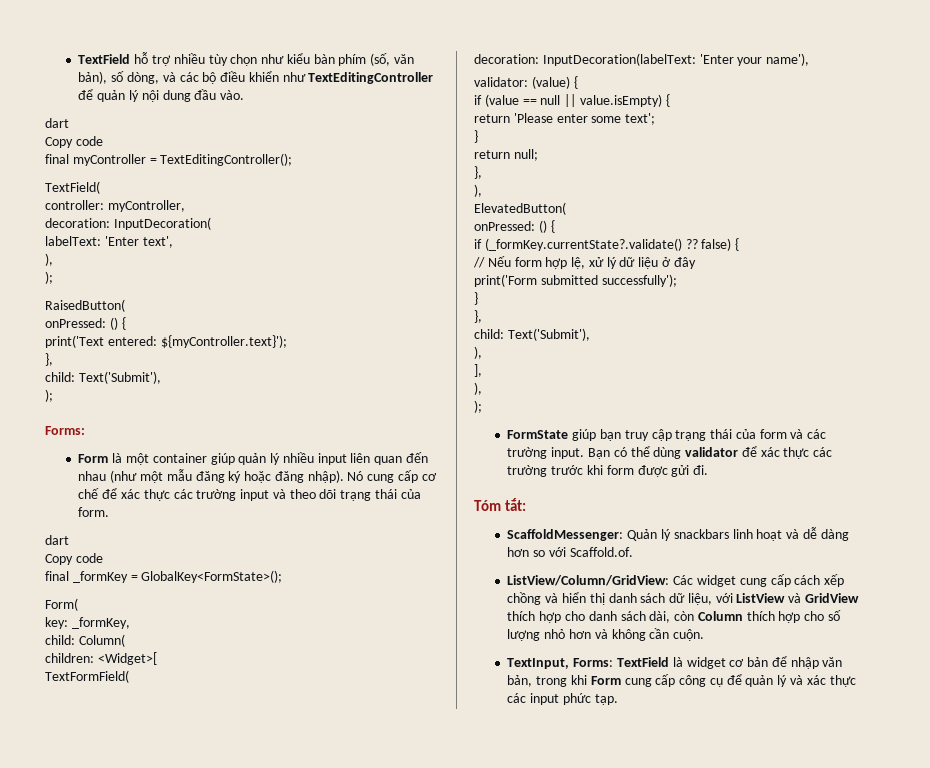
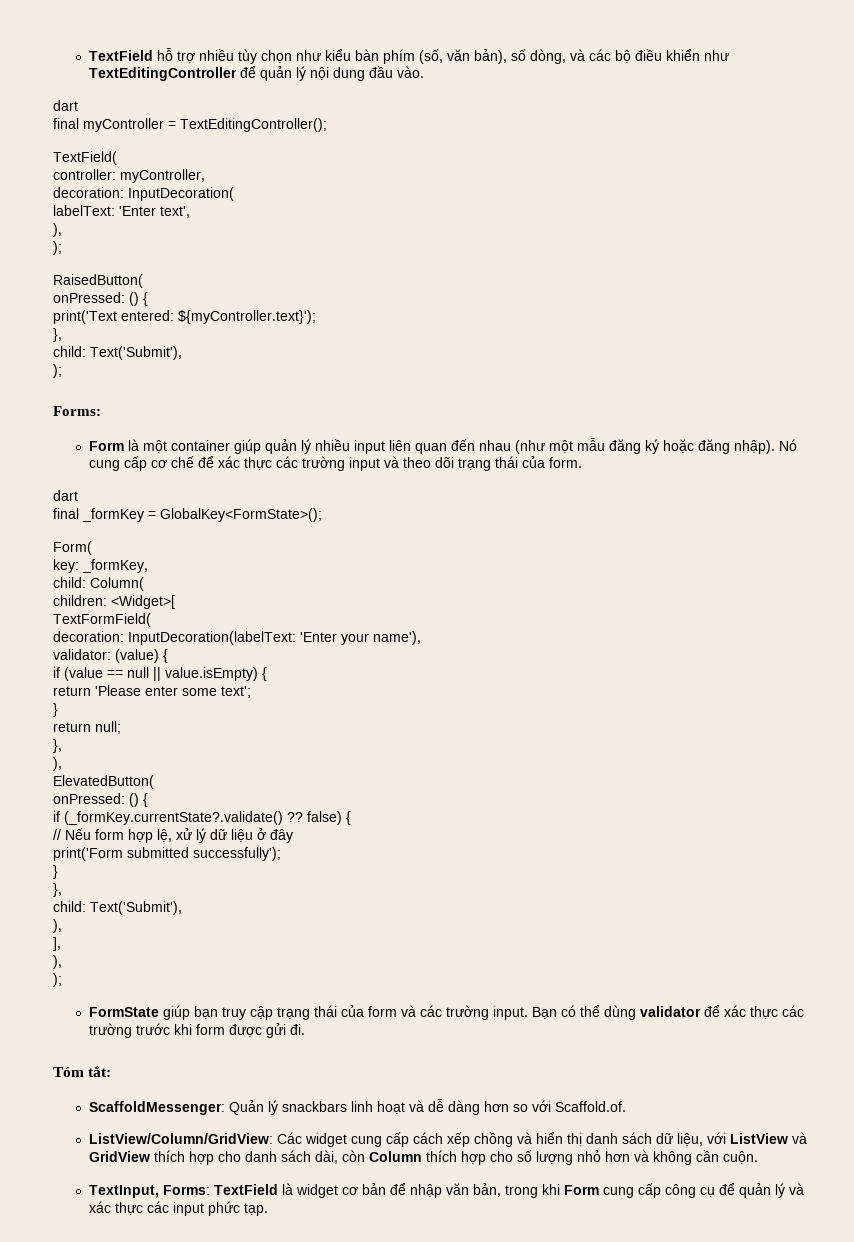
[45,136,103,148] // Copy code -> (78, 105) none
[45,553,103,565] // Copy code -> (78, 495) none

